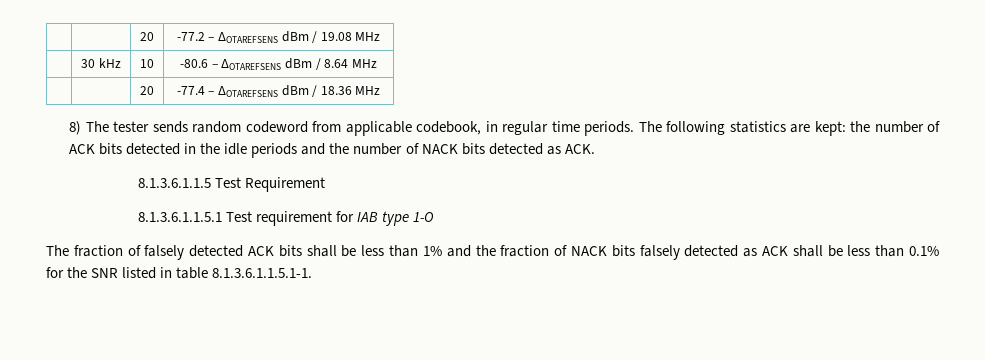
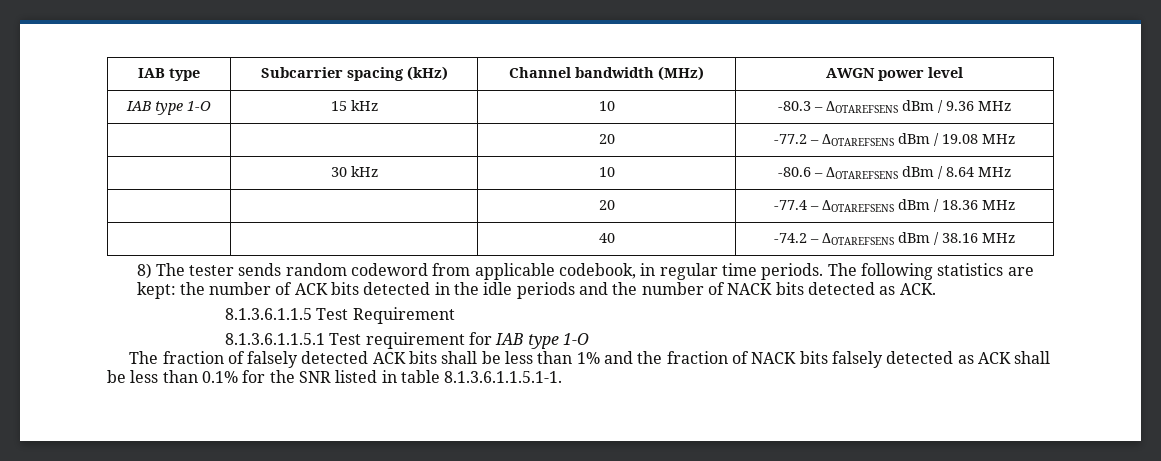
(140, 36) none -> [138,68,200,81] [260,66,448,81] [509,66,704,81] [826,67,963,81] [126,101,211,115] [330,100,378,111] [598,101,615,111] [778,100,1011,113] IAB type | Subcarrier spacing (kHz) | Channel bandwidth (MHz) | AWGN power level // IAB type 1-O | 15 kHz | 10 | -80.3 – ΔOTAREFSENS dBm / 9.36 MHz //
(381, 90) none -> [598,233,615,243] [774,232,1015,245] // | | 40 | -74.2 – ΔOTAREFSENS dBm / 38.16 MHz

